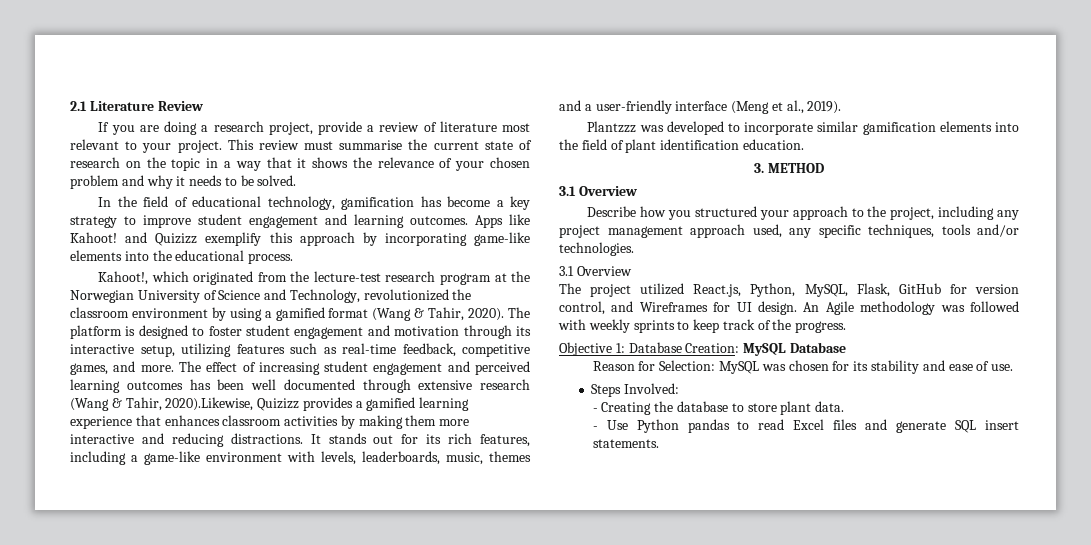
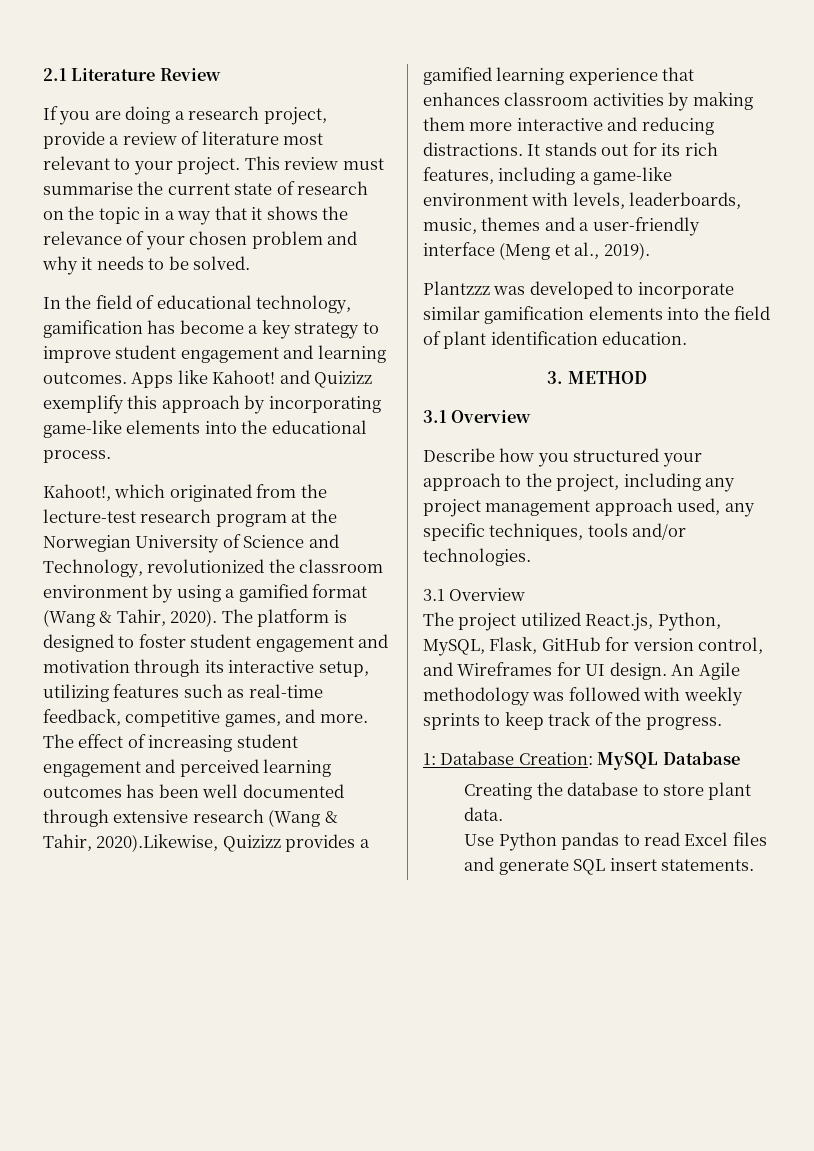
[559,342,612,356] Objective -> (722, 723) none
[592,360,1014,374] [591,383,680,397] [592,408,598,412] Reason for Selection: MySQL was chosen for its stability and ease of use. // Steps Involved: // - -> (740, 758) none
[592,426,598,430] - -> (504, 814) none

